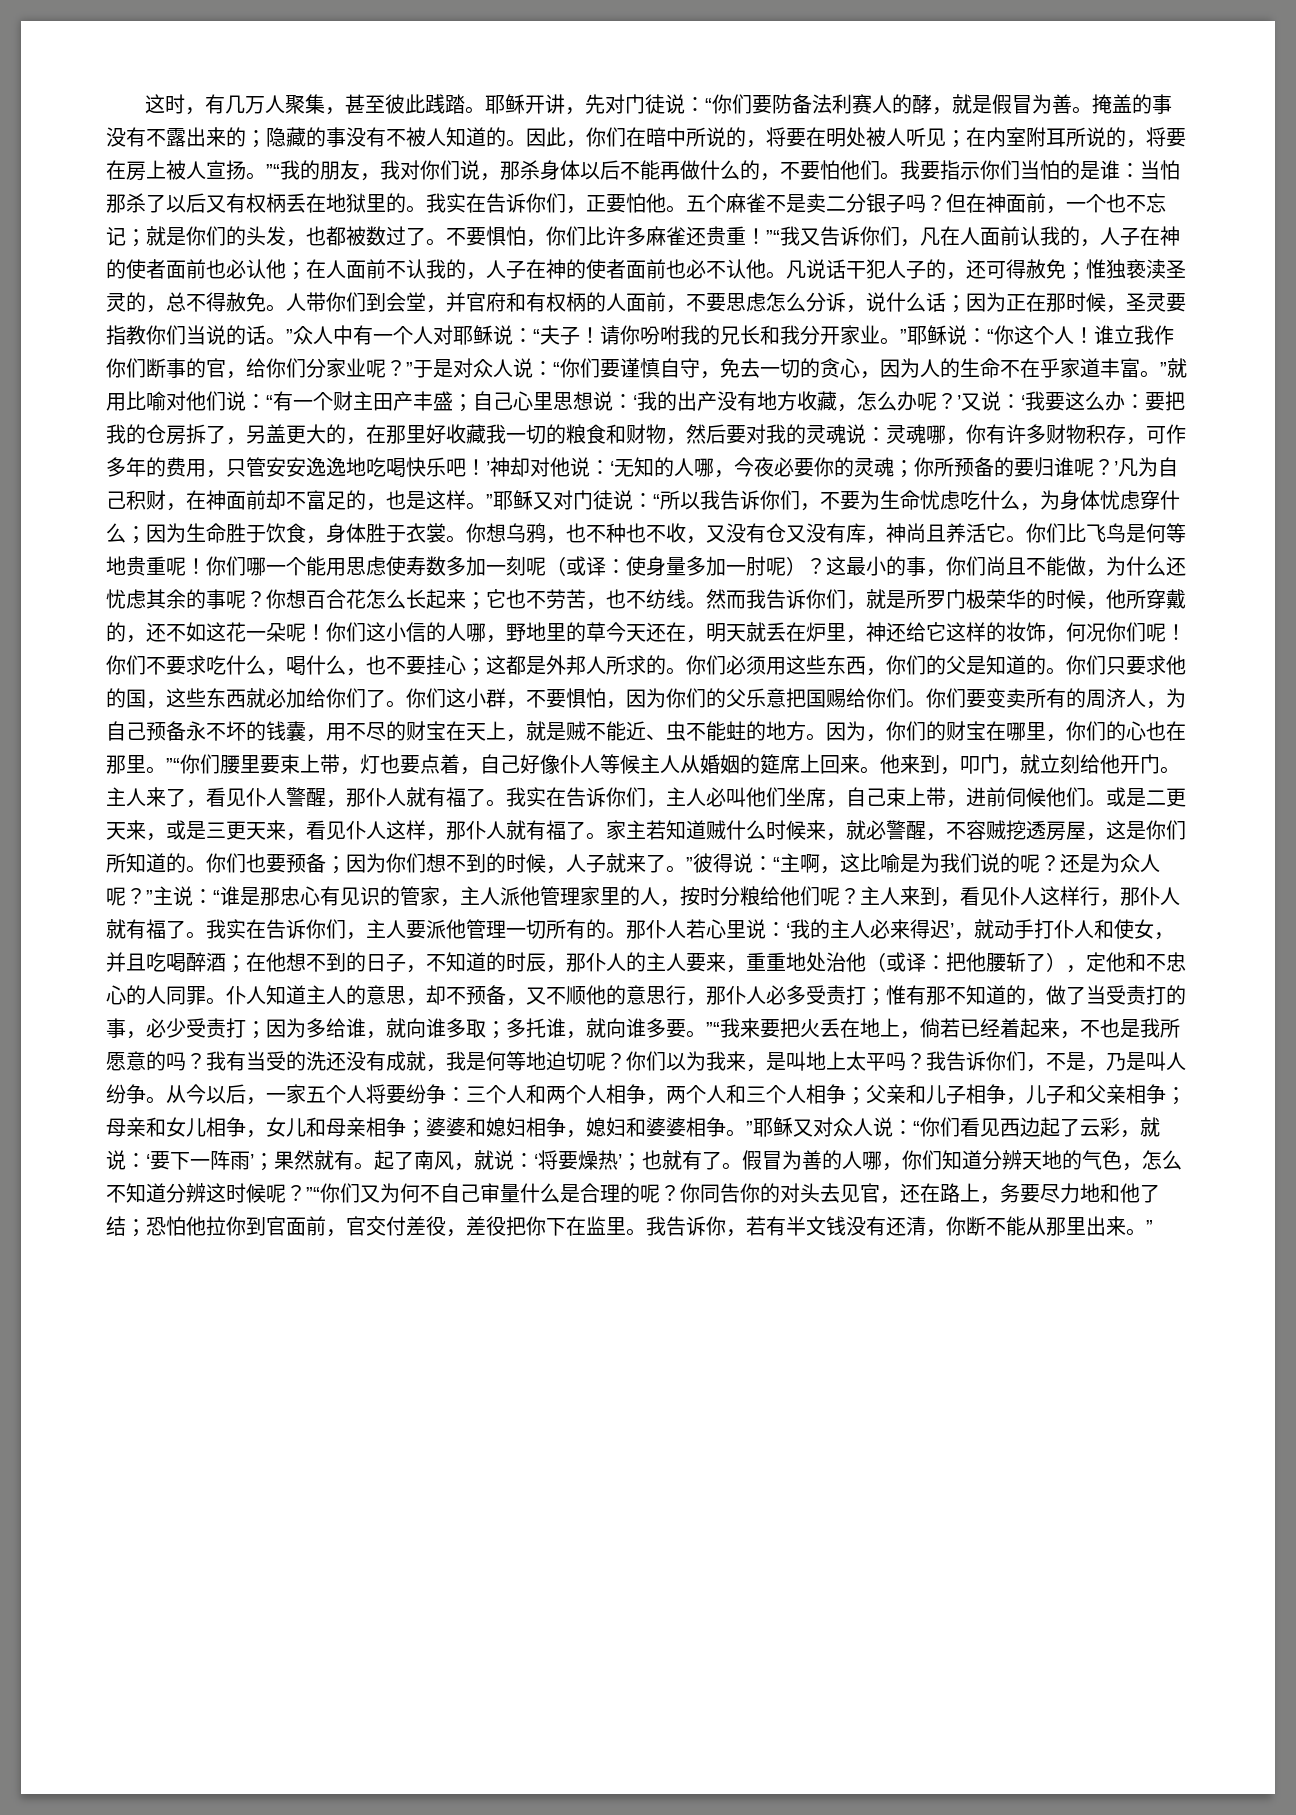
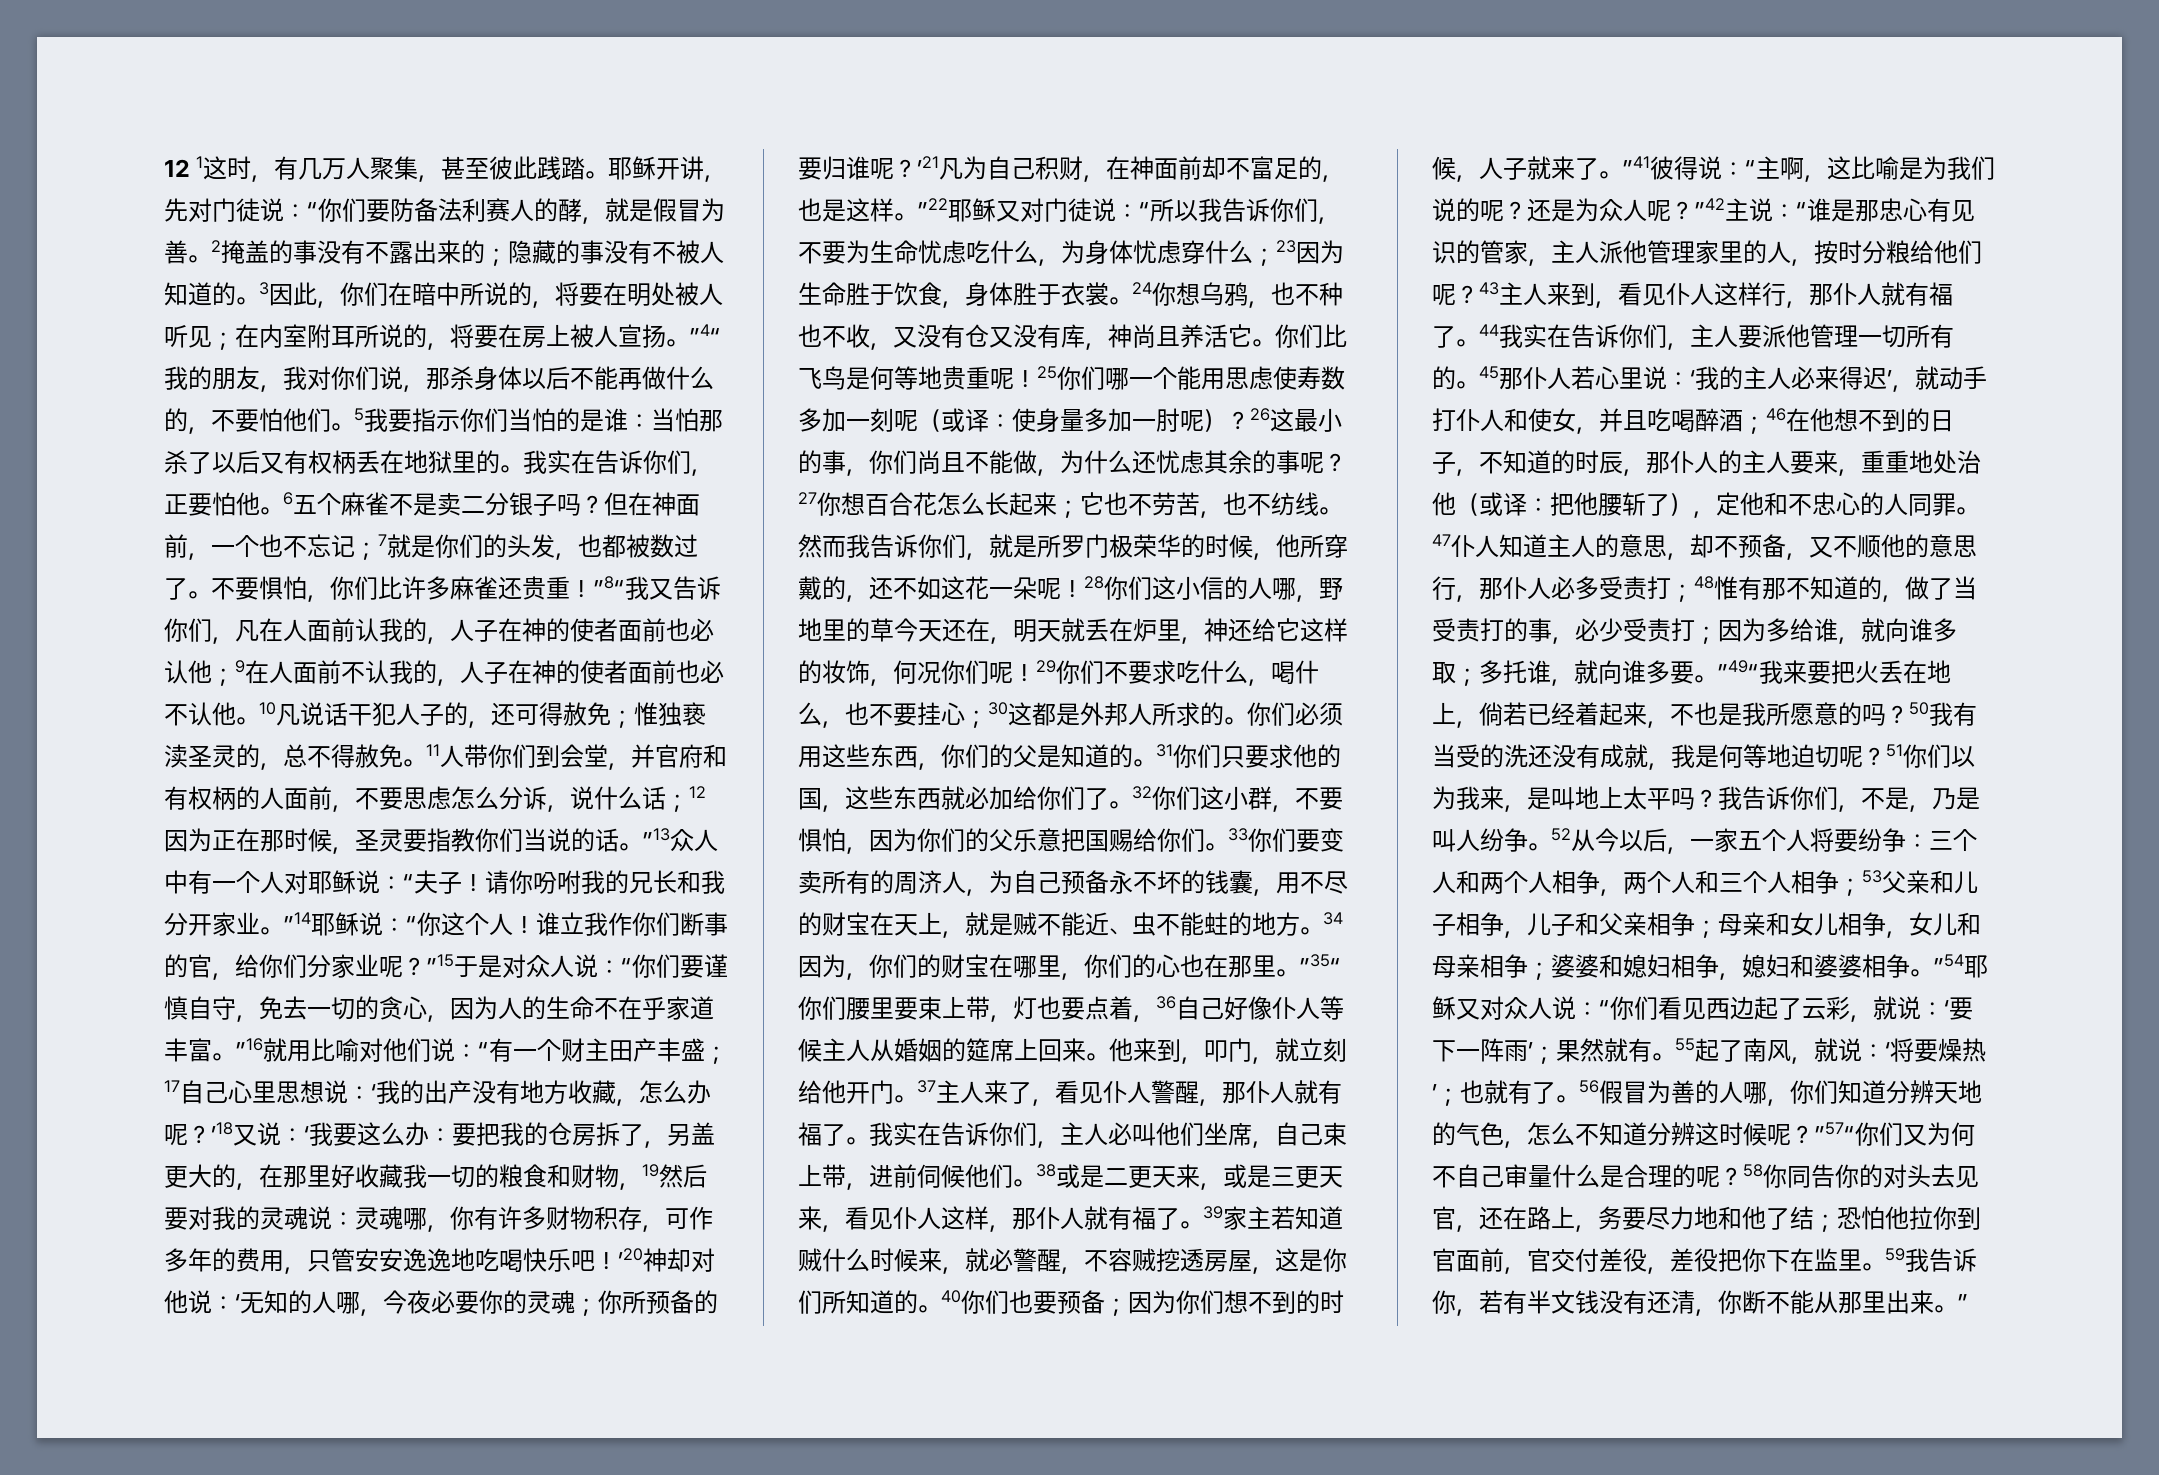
(145, 104) none -> [164,156,204,177] 12 1
(1093, 110) none -> [211,240,221,252] 2
(526, 143) none -> [259,282,269,295] 3
[266,164,280,178] ”“ -> [689,324,721,345] ”4“
(900, 176) none -> [354,408,364,421] 5
(686, 209) none -> [283,492,293,505] 6
(146, 238) none -> [378,534,387,546] 7
[766,230,780,244] ”“ -> [593,576,625,597] ”8“
(306, 271) none -> [235,660,245,673] 9
(786, 275) none -> [259,702,276,715] 10
(286, 308) none -> [426,744,440,756] 11
(966, 304) none -> [689,786,706,798] 12
[286,329,293,343] ” -> [642,828,670,849] ”13
[900,329,907,343] ” -> [283,912,311,933] ”14
[406,362,413,376] ” -> [426,954,454,975] ”15
[1160,362,1167,376] ” -> [235,1038,263,1059] ”16
(473, 403) none -> [164,1080,180,1092] 17
[957,395,961,409] ’ -> [211,1122,233,1143] ’18
(686, 441) none -> [642,1164,659,1177] 19
[486,461,490,475] ’ -> [618,1248,643,1269] ’20
[1114,461,1118,475] ’ -> [917,156,939,177] ’21
[486,494,493,508] ” -> [917,198,948,219] ”22
(146, 535) none -> [1276,240,1296,253] 23
(466, 539) none -> [1132,282,1152,294] 24
(206, 566) none -> [1037,366,1057,379] 25
(826, 566) none -> [1250,408,1270,421] 26
(266, 599) none -> [798,492,817,504] 27
(326, 632) none -> [1084,576,1104,589] 28
(1186, 632) none -> [1036,660,1056,673] 29
(486, 667) none -> [988,702,1008,715] 30
(1066, 671) none -> [1156,744,1173,757] 31
(406, 704) none -> [1132,786,1152,799] 32
(926, 704) none -> [1228,828,1248,841] 33
(826, 737) none -> [1323,912,1343,925] 34
[166,758,180,772] ”“ -> [1299,954,1341,975] ”35“
(480, 771) none -> [1156,996,1176,1009] 36
(1180, 770) none -> [917,1080,936,1093] 37
(1106, 803) none -> [1036,1164,1056,1177] 38
(606, 836) none -> [1203,1206,1223,1219] 39
(206, 869) none -> [941,1290,961,1303] 40
[686,857,693,871] ” -> [1622,156,1650,177] ”41
[146,890,153,904] ” -> [1694,198,1725,219] ”42
(860, 896) none -> [1479,282,1499,295] 43
(206, 935) none -> [1479,324,1499,336] 44
(626, 935) none -> [1479,366,1499,379] 45
(246, 964) none -> [1766,408,1786,421] 46
(226, 1001) none -> [1432,534,1451,546] 47
(886, 997) none -> [1694,576,1714,589] 48
[706,1022,720,1036] ”“ -> [1717,660,1759,681] ”49“
(206, 1061) none -> [1909,702,1929,715] 50
(626, 1061) none -> [1886,744,1903,757] 51
(166, 1100) none -> [1551,828,1571,841] 52
(866, 1096) none -> [1862,870,1882,883] 53
[746,1121,753,1135] ” -> [1933,954,1964,975] ”54
(374, 1166) none -> [1675,1038,1695,1051] 55
(742, 1166) none -> [1579,1080,1599,1093] 56
[306,1187,320,1201] ”“ -> [1814,1122,1855,1143] ”57“
(680, 1193) none -> [1743,1164,1763,1177] 58
(646, 1232) none -> [1885,1248,1905,1261] 59

